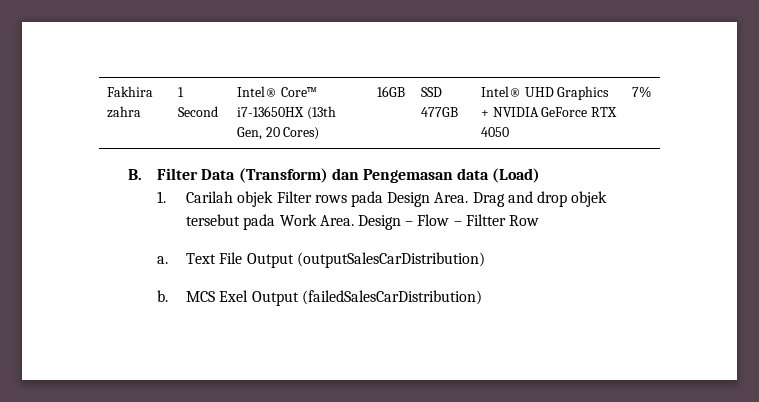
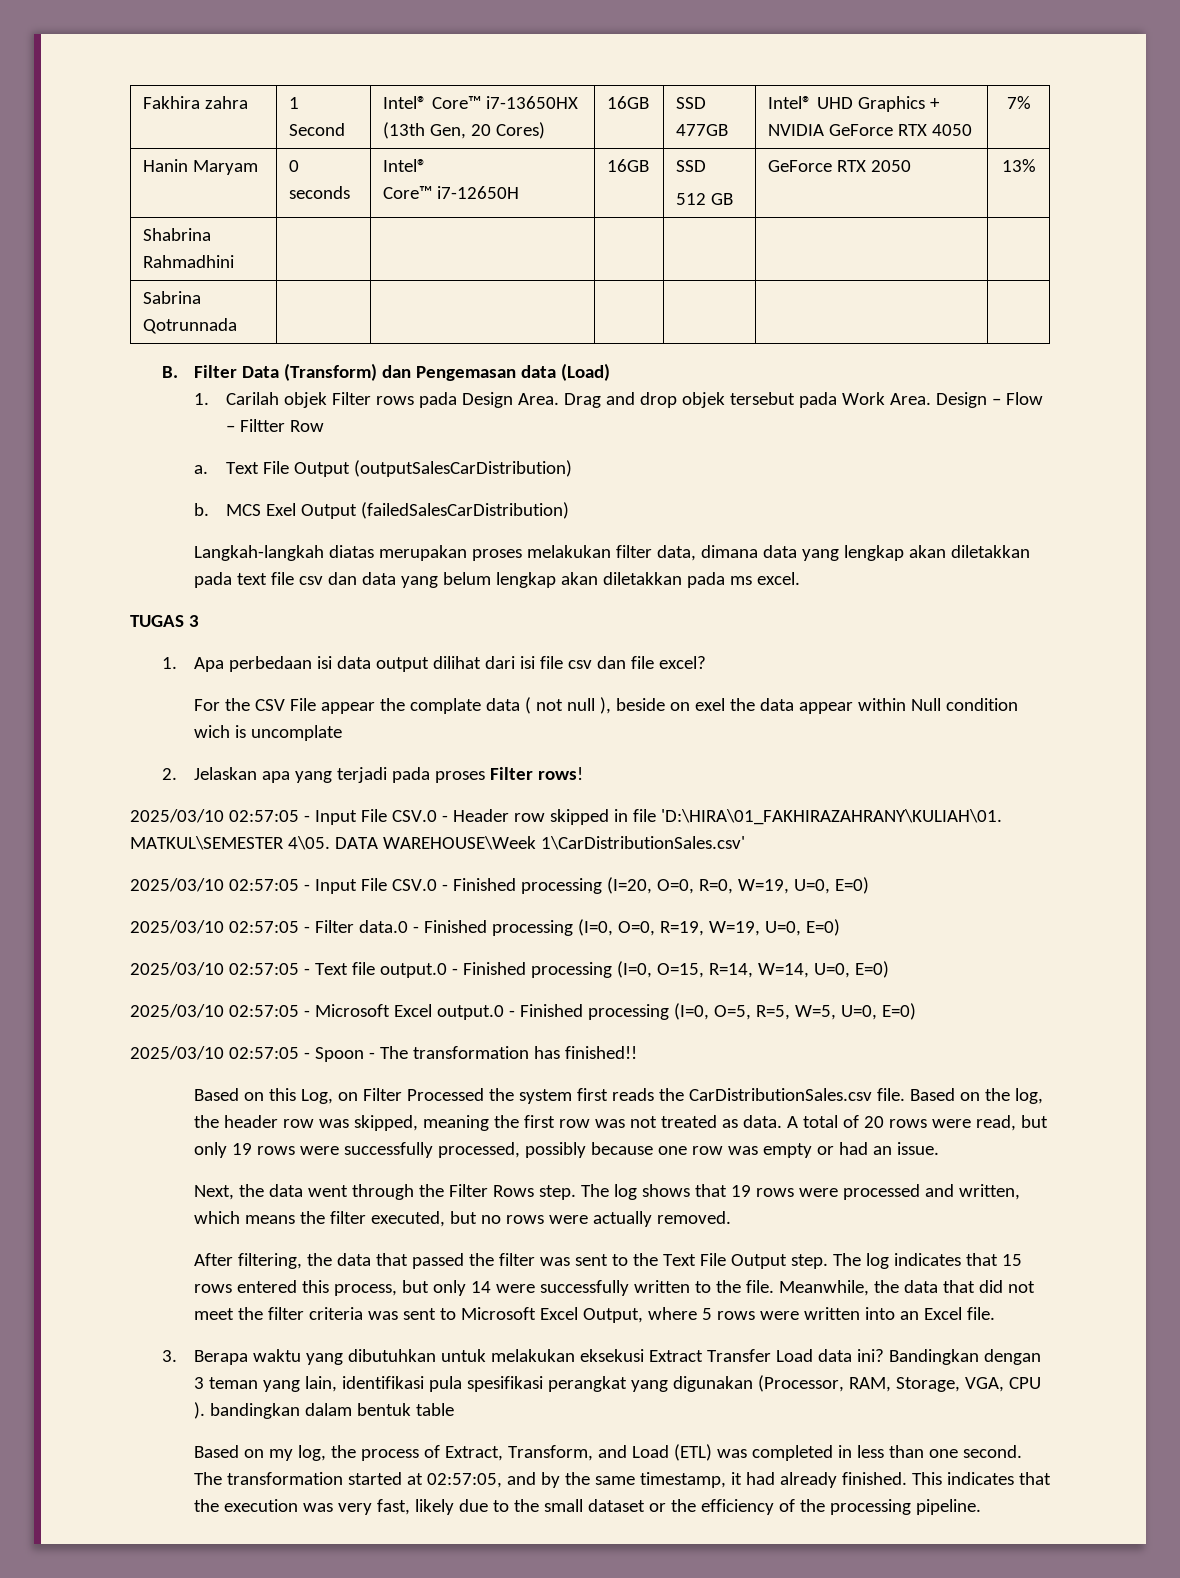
(651, 92) none -> [143,159,259,175] [289,160,300,172] [289,186,351,199] [383,159,428,172] [383,186,520,199] [607,159,650,172] [676,160,707,172] [676,193,734,205] [768,160,912,172] [1001,159,1036,172] [143,228,212,241] [143,255,235,268] [143,291,202,304] [143,318,238,334] // Hanin Maryam | 0 seconds | Intel® // Core™ i7-12650H | 16GB | SSD // 512 GB | GeForce RTX 2050 | 13% // Shabrina Rahmadhini | | | | | | // Sabrina Qotrunnada | | | | | |
(482, 297) none -> [194,545,1030,561] [194,572,800,588] [130,615,199,627] [162,656,706,672] [194,697,1018,714] [194,725,343,741] [162,767,583,783] [130,809,1002,825] [130,836,745,850] [130,877,869,894] [130,919,840,936] [130,961,889,978] [130,1003,916,1020] [130,1046,637,1062] [194,1088,1043,1104] [194,1115,1048,1131] [194,1142,939,1158] [194,1184,1020,1200] [194,1211,731,1227] [194,1253,1022,1269] [194,1280,1035,1296] [194,1307,995,1323] [162,1349,1041,1365] [194,1375,1041,1392] [194,1402,455,1419] [194,1444,1022,1461] [194,1472,1051,1488] [194,1499,981,1515] // Langkah-langkah diatas merupakan proses melakukan filter data, dimana data yang lengkap akan diletakkan pada text file csv dan data yang belum lengkap akan diletakkan pada ms excel. // TUGAS 3 // 1. Apa perbedaan isi data output dilihat dari isi file csv dan file excel? // For the CSV File appear the complate data ( not null ), beside on exel the data appear within Null condition wich is uncomplate // 2. Jelaskan apa yang terjadi pada proses Filter rows! // 2025/03/10 02:57:05 - Input File CSV.0 - Header row skipped in file 'D:\HIRA\01_FAKHIRAZAHRANY\KULIAH\01. MATKUL\SEMESTER 4\05. DATA WAREHOUSE\Week 1\CarDistributionSales.csv' // 2025/03/10 02:57:05 - Input File CSV.0 - Finished processing (I=20, O=0, R=0, W=19, U=0, E=0) // 2025/03/10 02:57:05 - Filter data.0 - Finished processing (I=0, O=0, R=19, W=19, U=0, E=0) // 2025/03/10 02:57:05 - Text file output.0 - Finished processing (I=0, O=15, R=14, W=14, U=0, E=0) // 2025/03/10 02:57:05 - Microsoft Excel output.0 - Finished processing (I=0, O=5, R=5, W=5, U=0, E=0) // 2025/03/10 02:57:05 - Spoon - The transformation has finished!! // Based on this Log, on Filter Processed the system first reads the CarDistributionSales.csv file. Based on the log, the header row was skipped, meaning the first row was not treated as data. A total of 20 rows were read, but only 19 rows were successfully processed, possibly because one row was empty or had an issue. // Next, the data went through the Filter Rows step. The log shows that 19 rows were processed and written, which means the filter executed, but no rows were actually removed. // After filtering, the data that passed the filter was sent to the Text File Output step. The log indicates that 15 rows entered this process, but only 14 were successfully written to the file. Meanwhile, the data that did not meet the filter criteria was sent to Microsoft Excel Output, where 5 rows were written into an Excel file. // 3. Berapa waktu yang dibutuhkan untuk melakukan eksekusi Extract Transfer Load data ini? Bandingkan dengan 3 teman yang lain, identifikasi pula spesifikasi perangkat yang digunakan (Processor, RAM, Storage, VGA, CPU ). bandingkan dalam bentuk table // Based on my log, the process of Extract, Transform, and Load (ETL) was completed in less than one second. The transformation started at 02:57:05, and by the same timestamp, it had already finished. This indicates that the execution was very fast, likely due to the small dataset or the efficiency of the processing pipeline.

